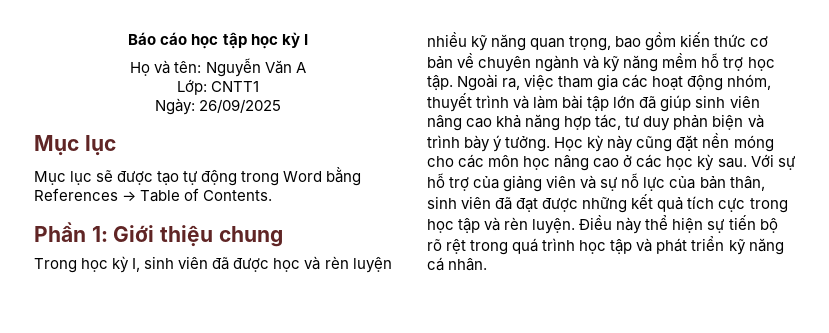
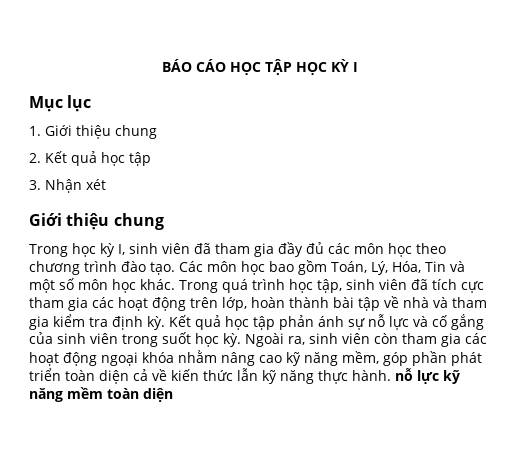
[128,32,308,49] [130,58,306,77] [176,79,260,95] [154,98,282,115] [34,135,116,156] [34,167,362,186] [34,188,273,202] [34,222,108,242] Báo cáo học tập học kỳ I // Họ và tên: Nguyễn Văn A // Lớp: CNTT1 // Ngày: 26/09/2025 // Mục lục // Mục lục sẽ được tạo tự động trong Word bằng References → Table of Contents. // Phần 1: -> [162,59,358,76] [29,95,92,112] [29,125,157,139] [29,151,151,166] [29,179,106,193] BÁO CÁO HỌC TẬP HỌC KỲ I // Mục lục // 1. Giới thiệu chung // 2. Kết quả học tập // 3. Nhận xét //
[233,256,392,273] [427,32,769,51] [427,53,775,72] [427,74,772,91] [427,93,760,112] [427,114,764,131] [427,133,774,152] [427,154,795,171] [427,173,765,192] [427,194,788,213] [427,215,778,234] [427,236,784,255] [427,257,488,271] được học và rèn luyện nhiều kỹ năng quan trọng, bao gồm kiến thức cơ bản về chuyên ngành và kỹ năng mềm hỗ trợ học tập. Ngoài ra, việc tham gia các hoạt động nhóm, thuyết trình và làm bài tập lớn đã giúp sinh viên nâng cao khả năng hợp tác, tư duy phản biện và trình bày ý tưởng. Học kỳ này cũng đặt nền móng cho các môn học nâng cao ở các học kỳ sau. Với sự hỗ trợ của giảng viên và sự nỗ lực của bản thân, sinh viên đã đạt được những kết quả tích cực trong học tập và rèn luyện. Điều này thể hiện sự tiến bộ rõ rệt trong quá trình học tập và phát triển kỹ năng cá nhân. -> [215,242,446,257] [29,260,465,275] [29,278,484,293] [29,296,487,311] [29,314,484,330] [29,332,487,347] [29,350,482,366] [29,368,460,385] [29,387,173,403] tham gia đầy đủ các môn học theo chương trình đào tạo. Các môn học bao gồm Toán, Lý, Hóa, Tin và một số môn học khác. Trong quá trình học tập, sinh viên đã tích cực tham gia các hoạt động trên lớp, hoàn thành bài tập về nhà và tham gia kiểm tra định kỳ. Kết quả học tập phản ánh sự nỗ lực và cố gắng của sinh viên trong suốt học kỳ. Ngoài ra, sinh viên còn tham gia các hoạt động ngoại khóa nhằm nâng cao kỹ năng mềm, góp phần phát triển toàn diện cả về kiến thức lẫn kỹ năng thực hành. nỗ lực kỹ năng mềm toàn diện

